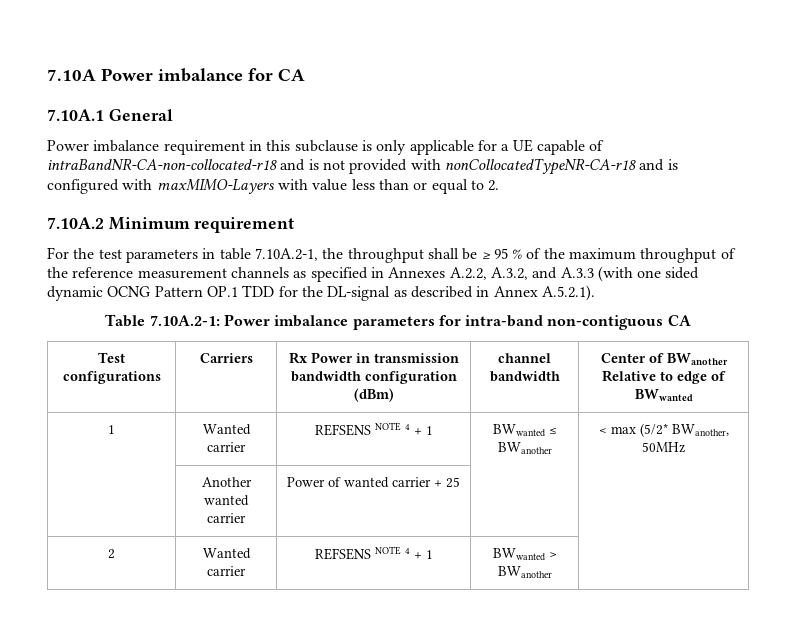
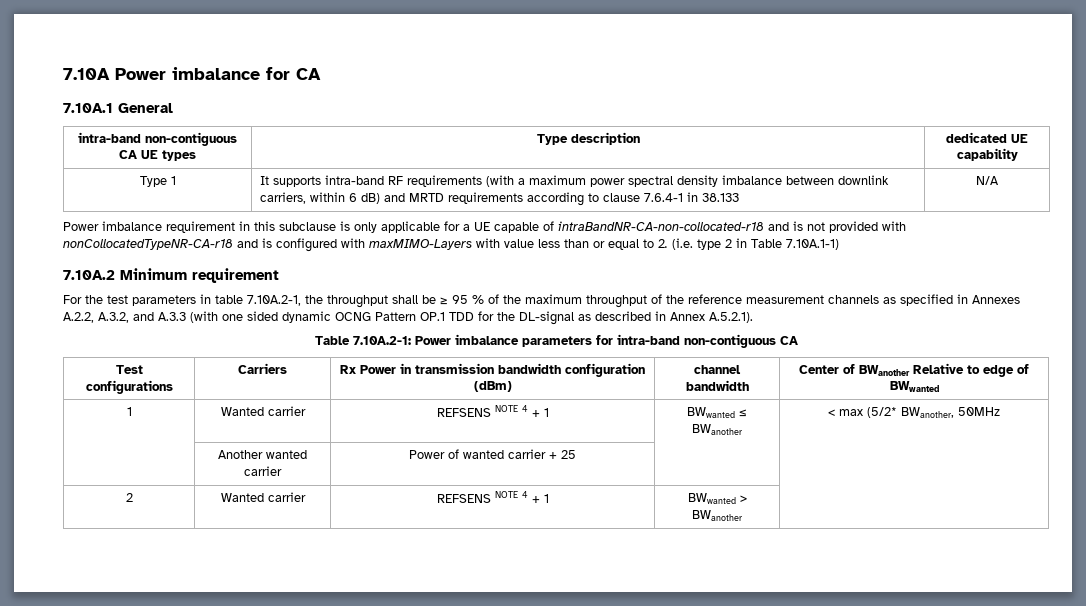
(173, 115) none -> [78,132,237,146] [119,150,196,161] [536,132,640,145] [946,132,1028,143] [956,148,1018,161] [139,176,176,187] [259,175,889,187] [259,192,739,206] [976,176,999,185] // intra-band non-contiguous CA UE types | Type description | dedicated UE capability // Type 1 | It supports intra-band RF requirements (with a maximum power spectral density imbalance between downlink carriers, within 6 dB) and MRTD requirements according to clause 7.6.4-1 in 38.133 | N/A
(500, 185) none -> [672,238,839,250] (i.e. type 2 in Table 7.10A.1-1)

